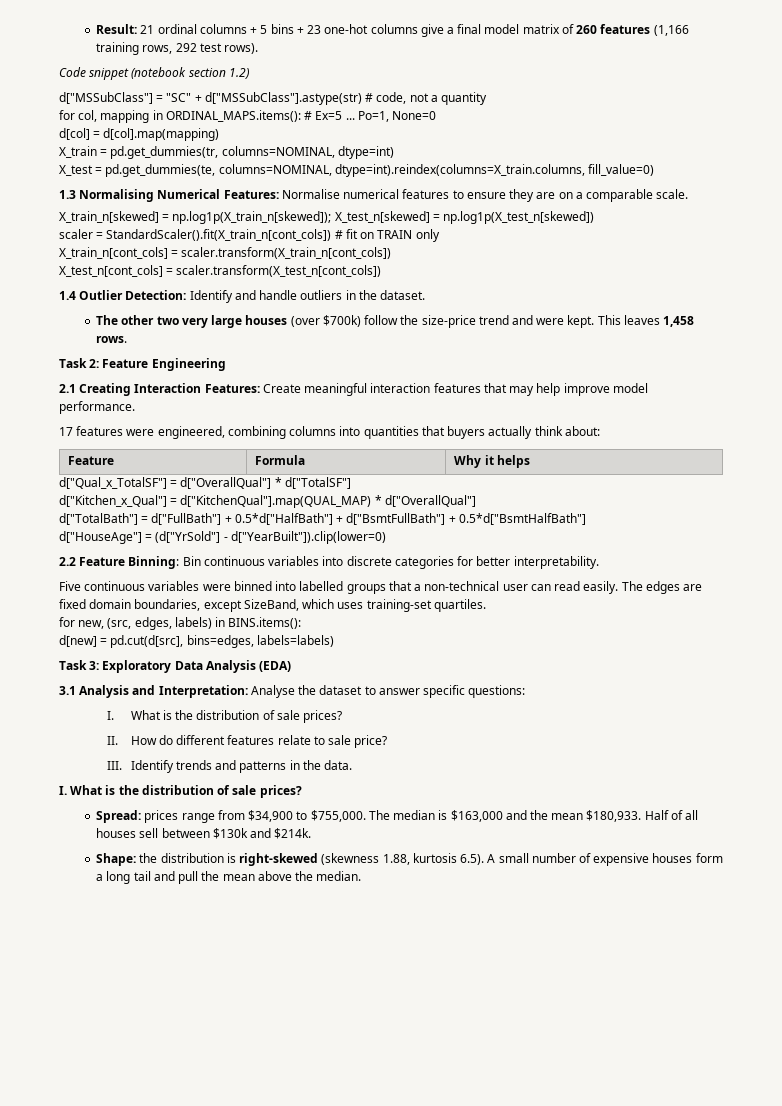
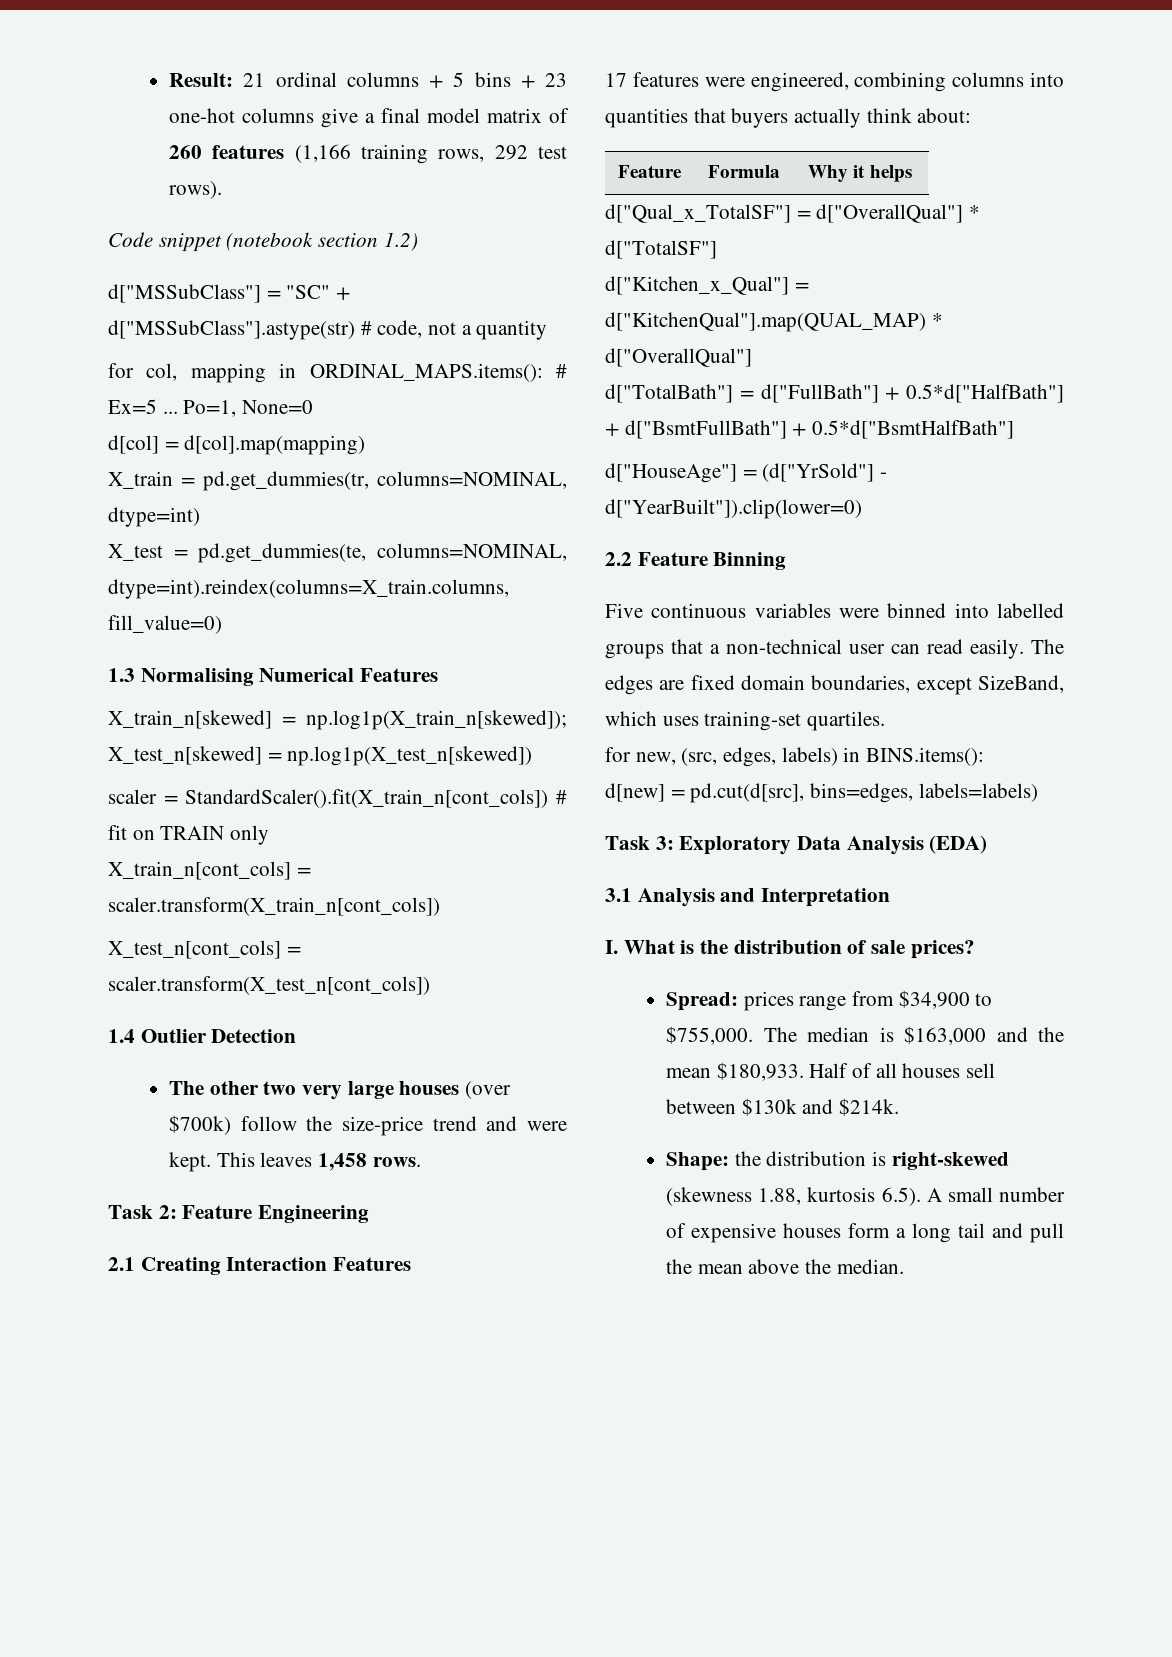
[223,189,689,202] Features: Normalise numerical features to ensure they are on a comparable scale. -> [360,668,439,682] Features
[125,290,426,303] Detection: Identify and handle outliers in the dataset. -> [211,1029,297,1043] Detection
[204,383,648,396] [59,401,135,414] Features: Create meaningful interaction features that may help improve model performance. -> [333,1257,412,1271] Features
[128,556,599,569] Binning: Bin continuous variables into discrete categories for better interpretability. -> [713,552,787,570] Binning
[158,685,526,698] [106,710,343,723] [106,735,388,748] [106,760,353,773] Interpretation: Analyse the dataset to answer specific questions: // I. What is the distribution of sale prices? // II. How do different features relate to sale price? // III. Identify trends and patterns in the data. -> [761,888,891,907] Interpretation

